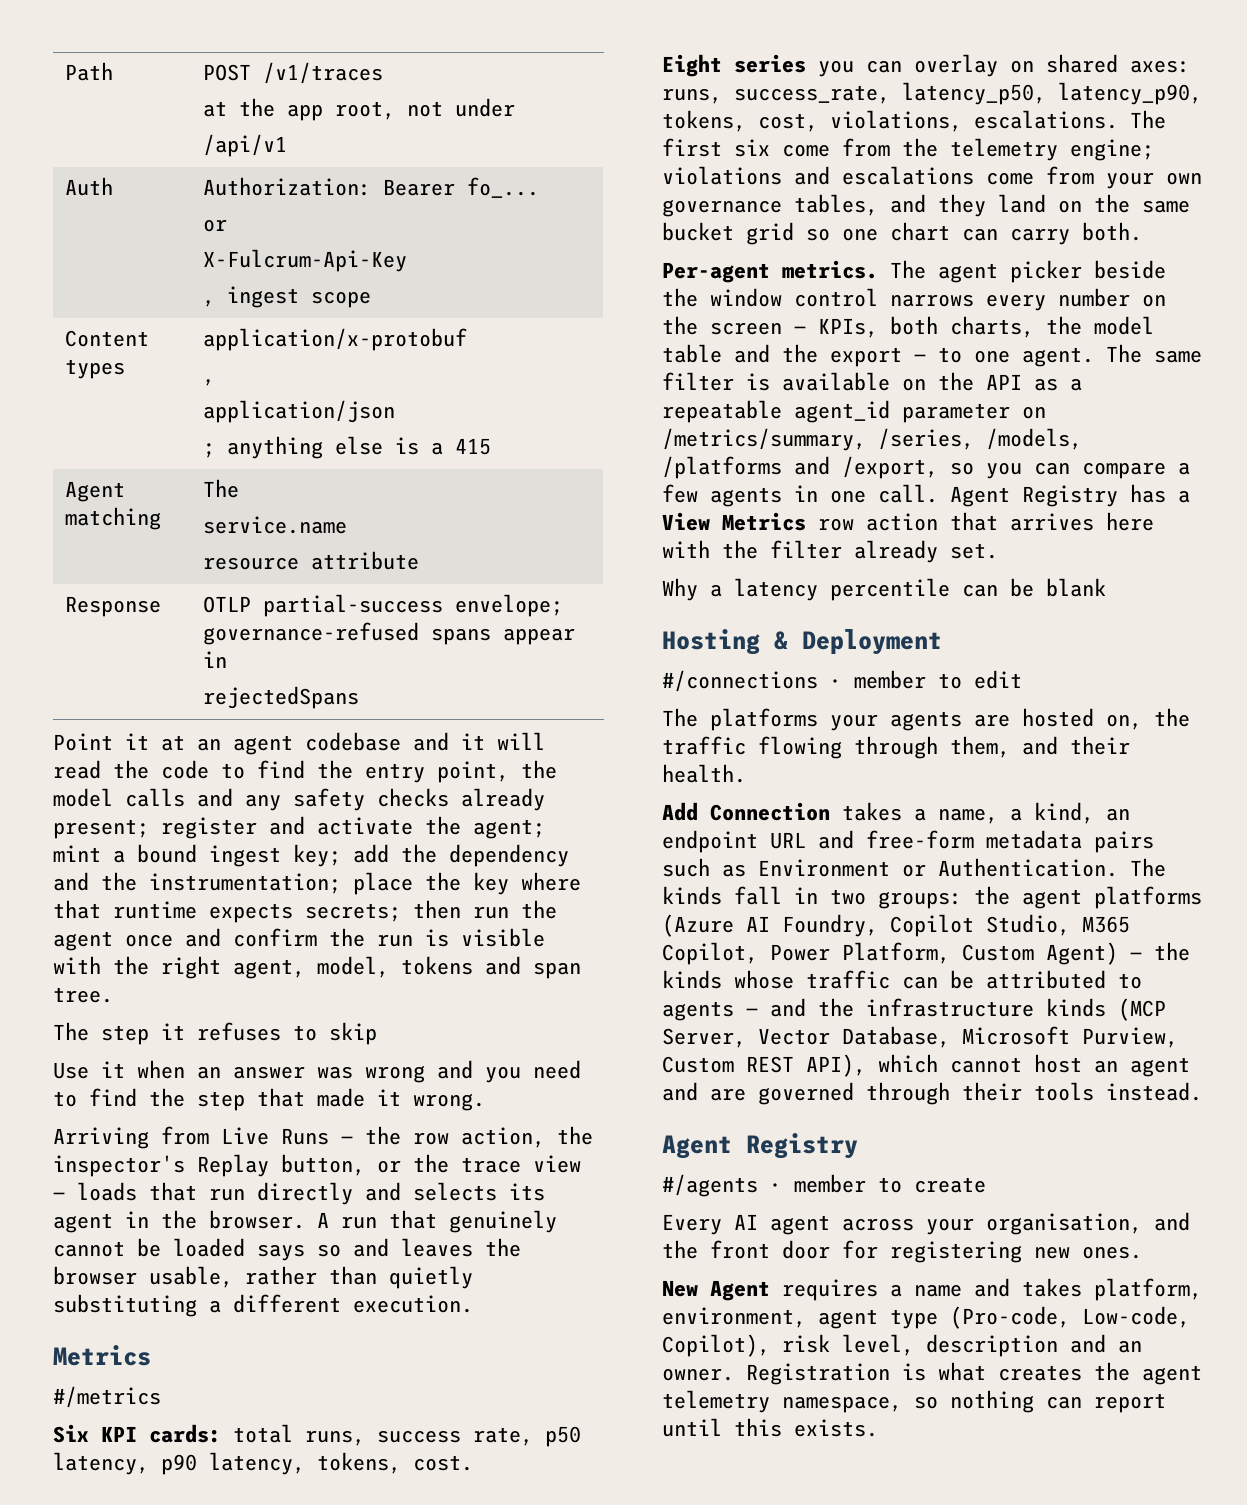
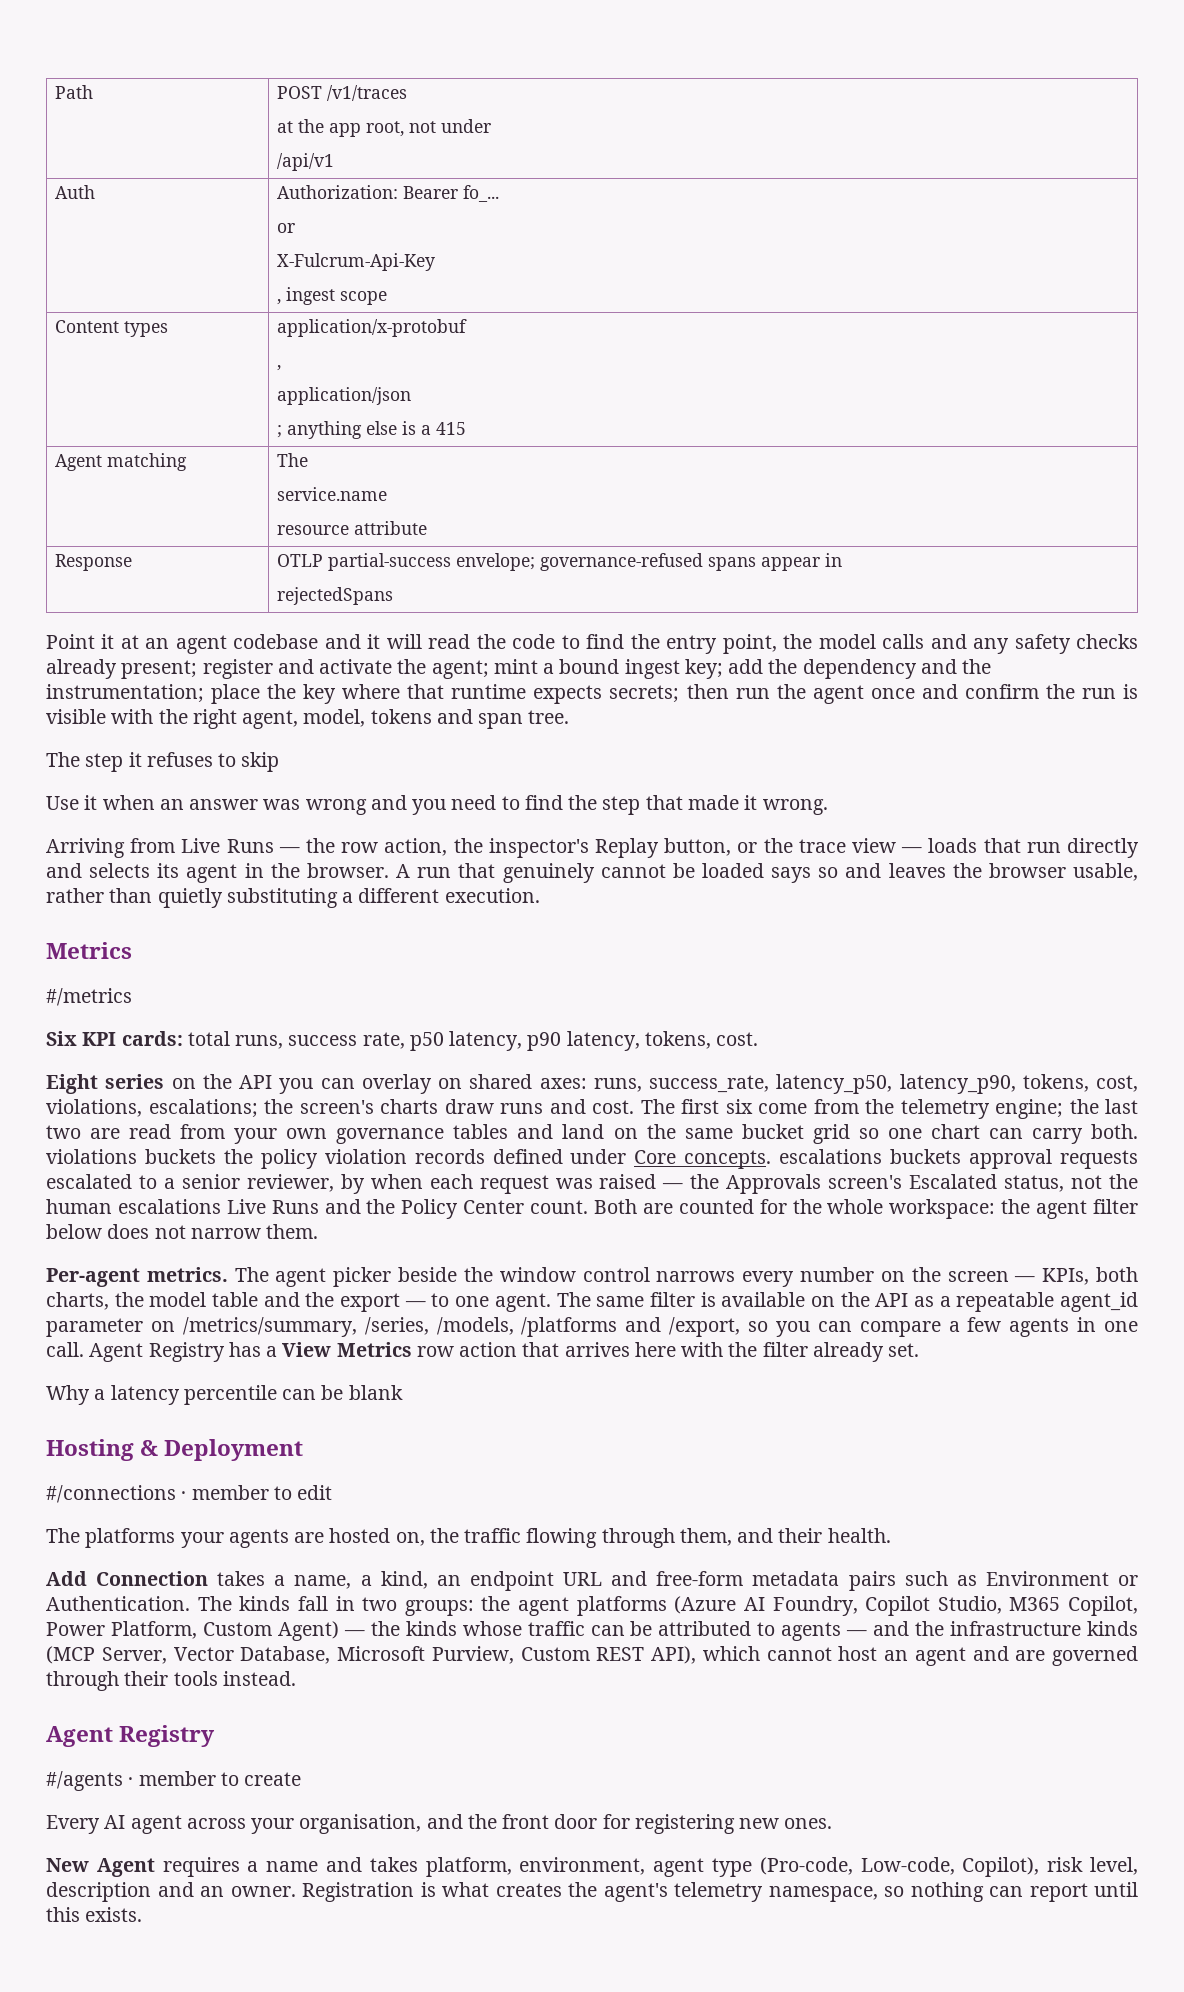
(806, 63) none -> [171,1074,272,1089] on the API
[974,110,1118,129] escalations. -> [148,1099,634,1118] escalations; the screen's charts draw runs and cost.
[662,166,1034,185] violations and escalations come -> [1069,1099,1138,1114] [46,1124,172,1139] the last two are read
[794,194,986,217] tables, and they -> [453,1124,554,1139] tables and
(1142, 231) none -> [46,1149,1138,1169] [46,1174,1138,1194] [46,1199,1139,1219] [46,1224,319,1239] violations buckets the policy violation records defined under Core concepts. escalations buckets approval requests escalated to a senior reviewer, by when each request was raised — the Approvals screen's Escalated status, not the human escalations Live Runs and the Policy Center count. Both are counted for the whole workspace: the agent filter below does not narrow them.
[1142,1365,1202,1385] agent -> [603,1883,668,1902] agent's

